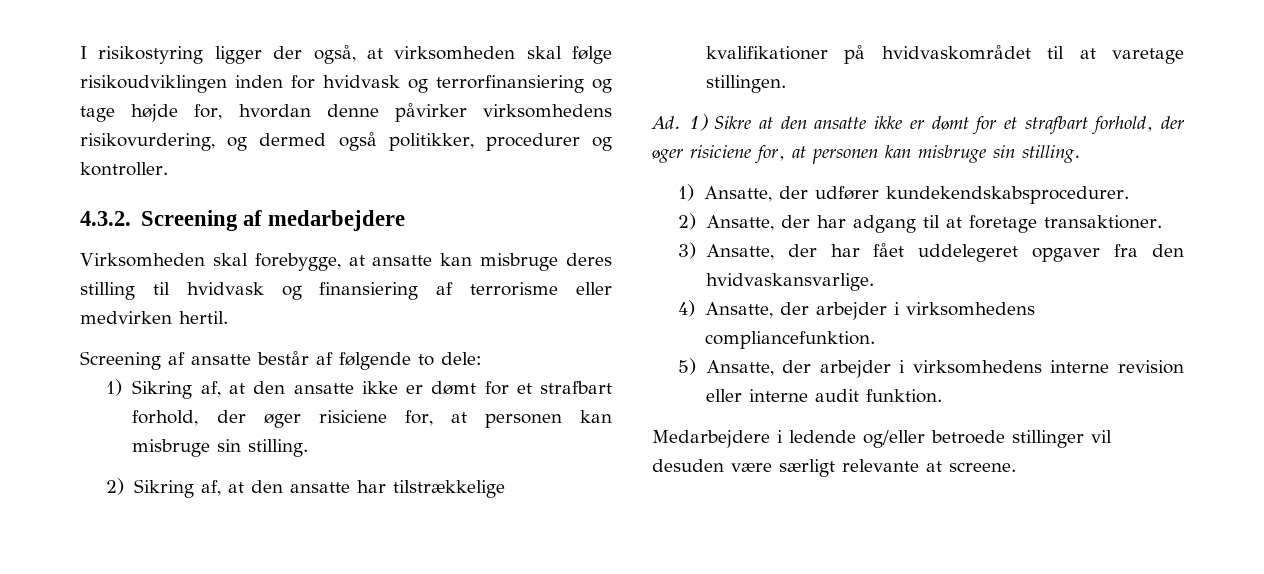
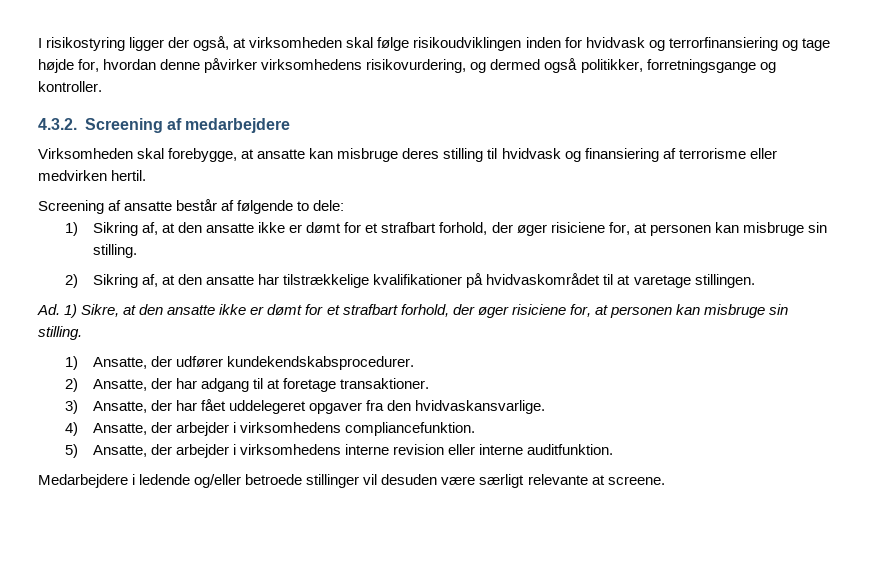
[485,133,580,151] procedurer -> [646,59,756,73] forretningsgange
[714,116,752,129] Sikre -> [81,304,120,317] Sikre,
[814,389,942,403] audit funktion. -> [527,444,614,455] auditfunktion.

